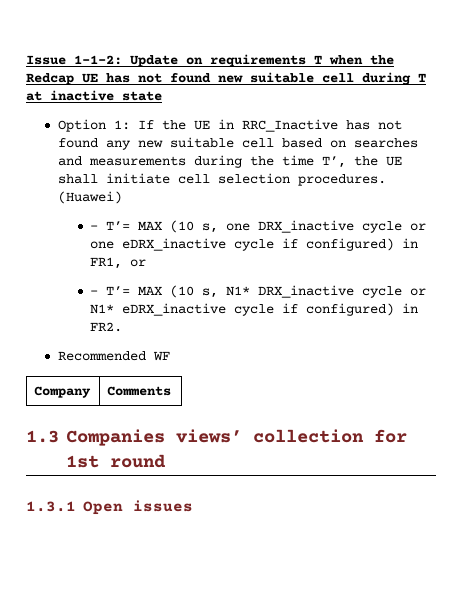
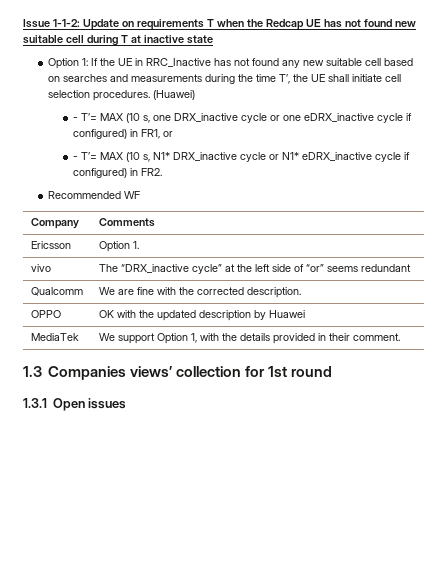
(172, 391) none -> [30,241,71,249] [98,241,139,252] [30,264,51,272] [98,264,411,274] [30,287,83,296] [98,287,301,298] [30,310,61,318] [98,310,305,321] [30,333,79,341] [98,333,400,344] // Ericsson | Option 1. // vivo | The “DRX_inactive cycle” at the left side of “or” seems redundant // Qualcomm | We are fine with the corrected description. // OPPO | OK with the updated description by Huawei // MediaTek | We support Option 1, with the details provided in their comment.

